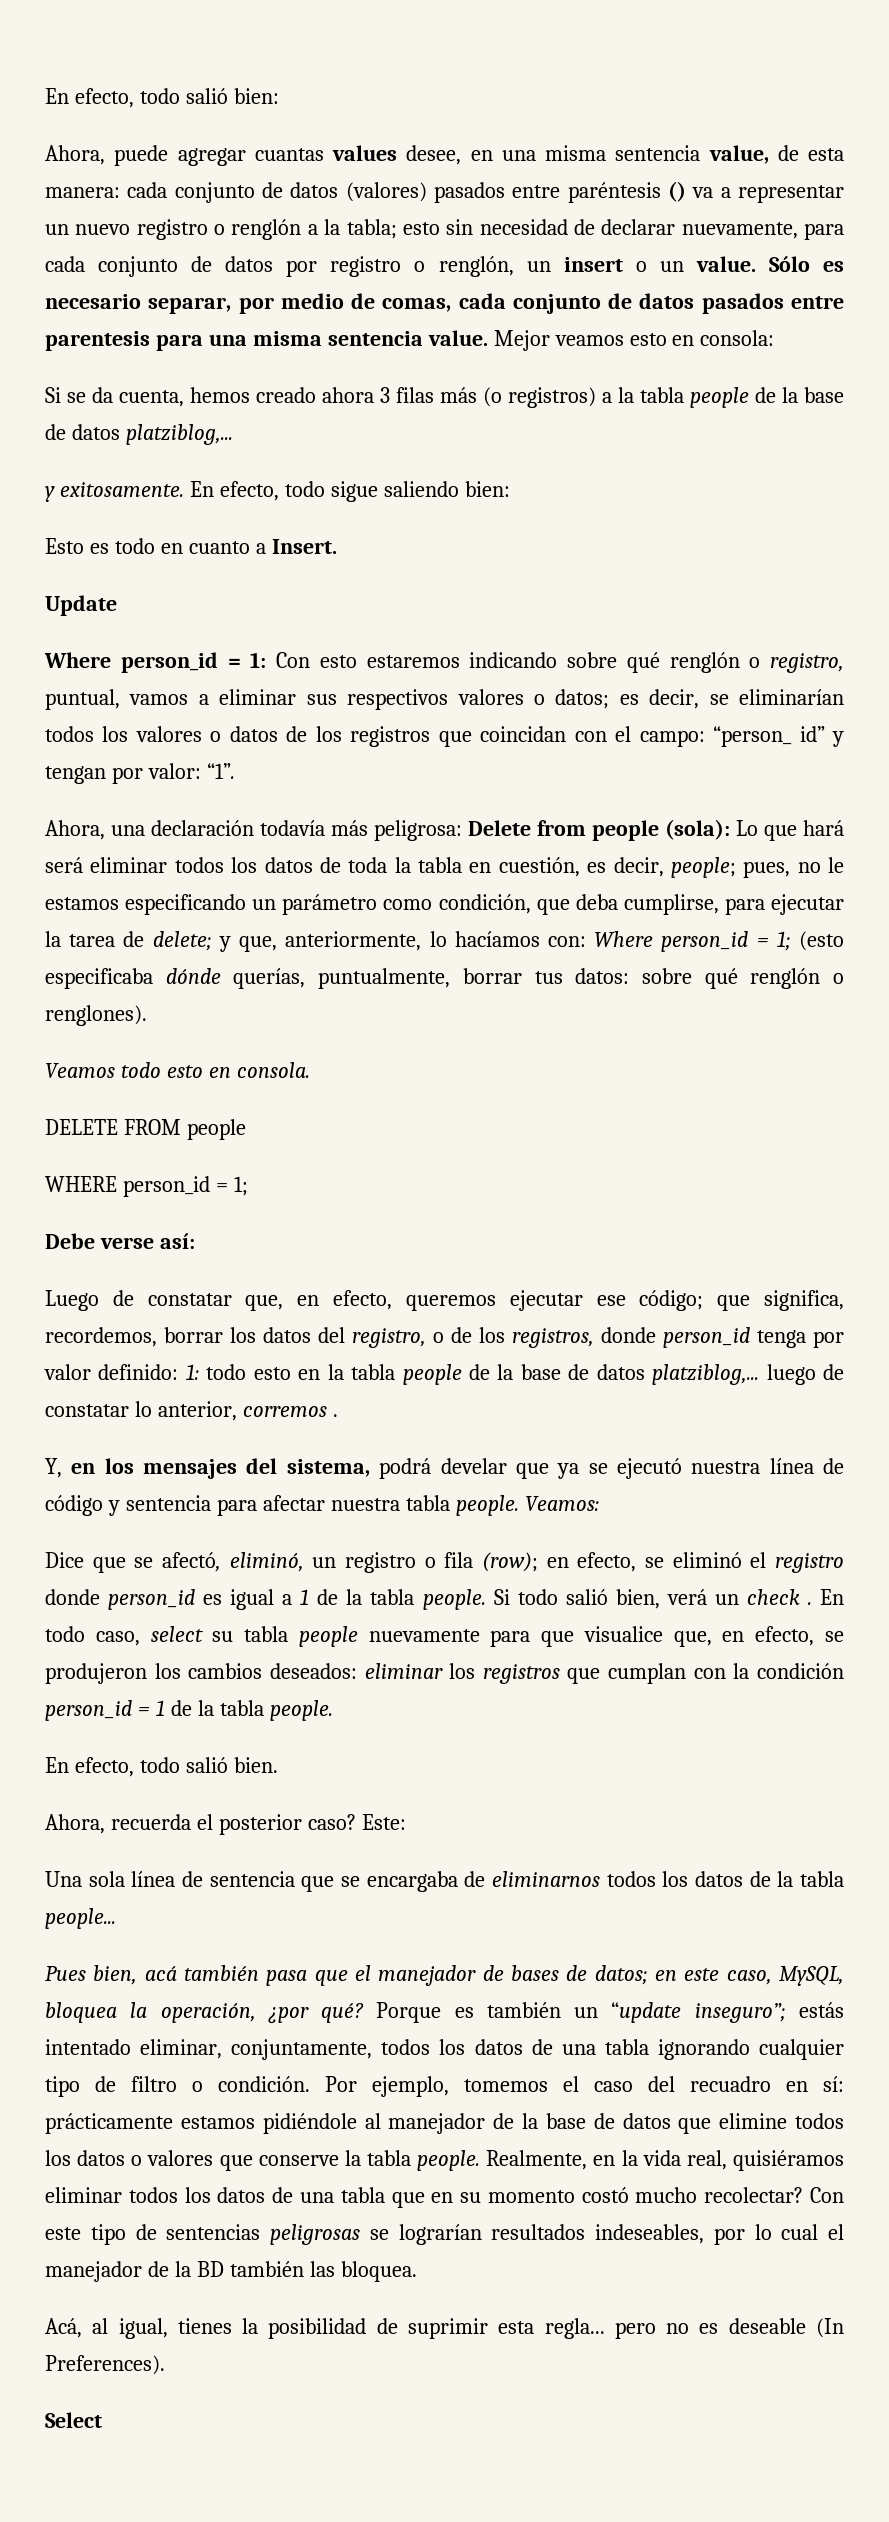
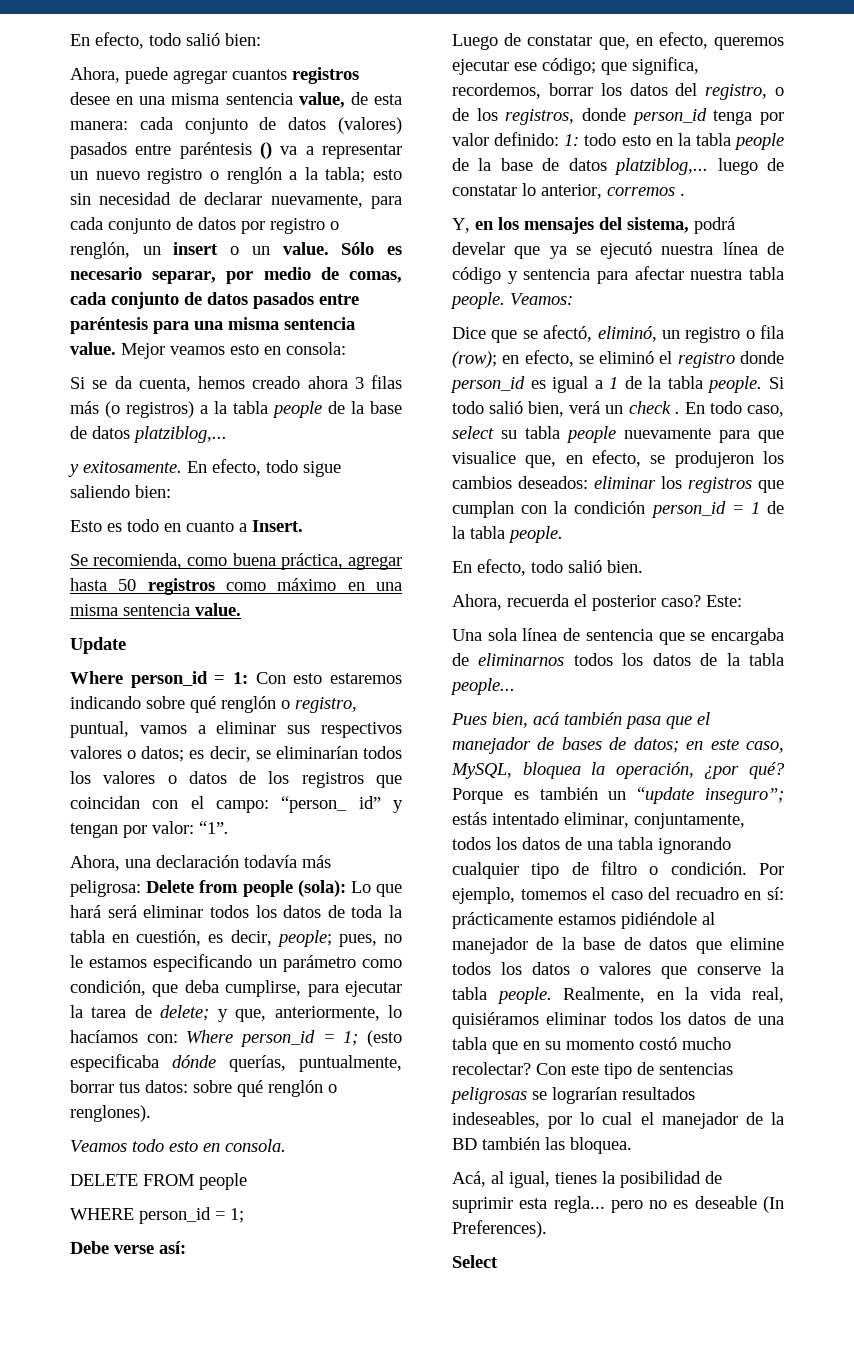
[254,145,462,165] cuantas values desee, -> [232,67,359,84] [70,92,110,105] cuantos registros desee
[45,331,150,351] parentesis -> [70,317,148,334] paréntesis
(337, 546) none -> [70,553,402,570] [70,578,402,595] [70,603,241,616] // Se recomienda, como buena práctica, agregar hasta 50 registros como máximo en una misma sentencia value.

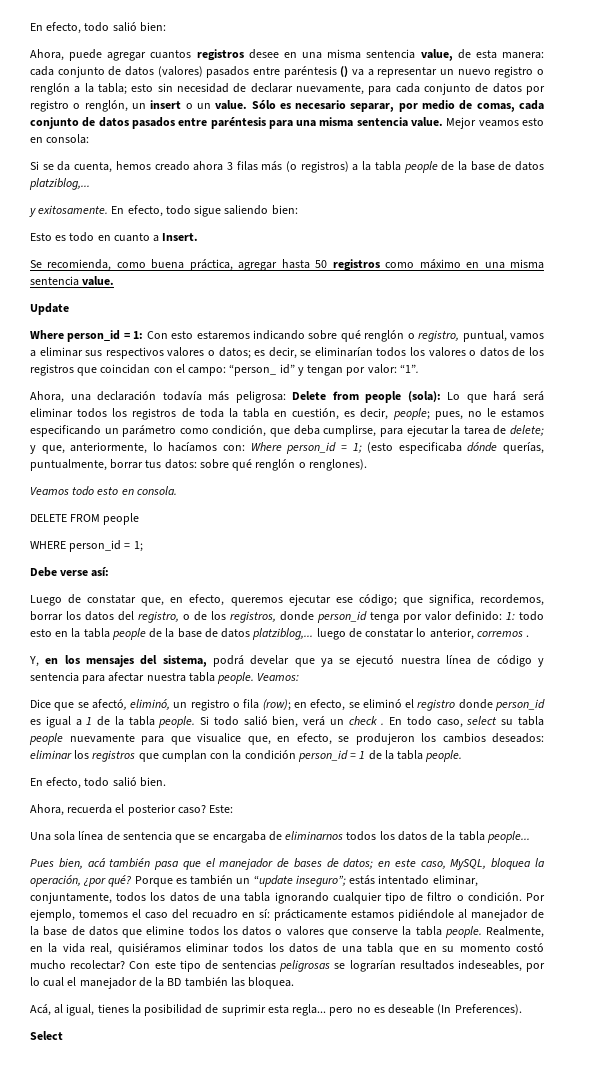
[283,905,322,918] datos -> [132,408,177,420] registros

